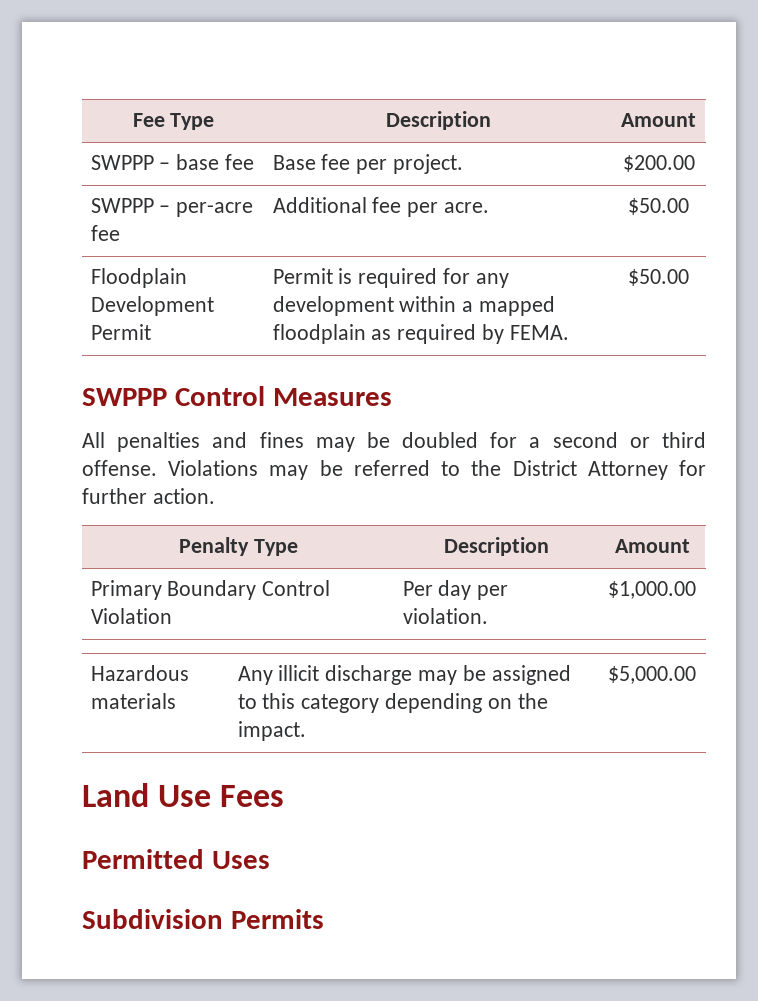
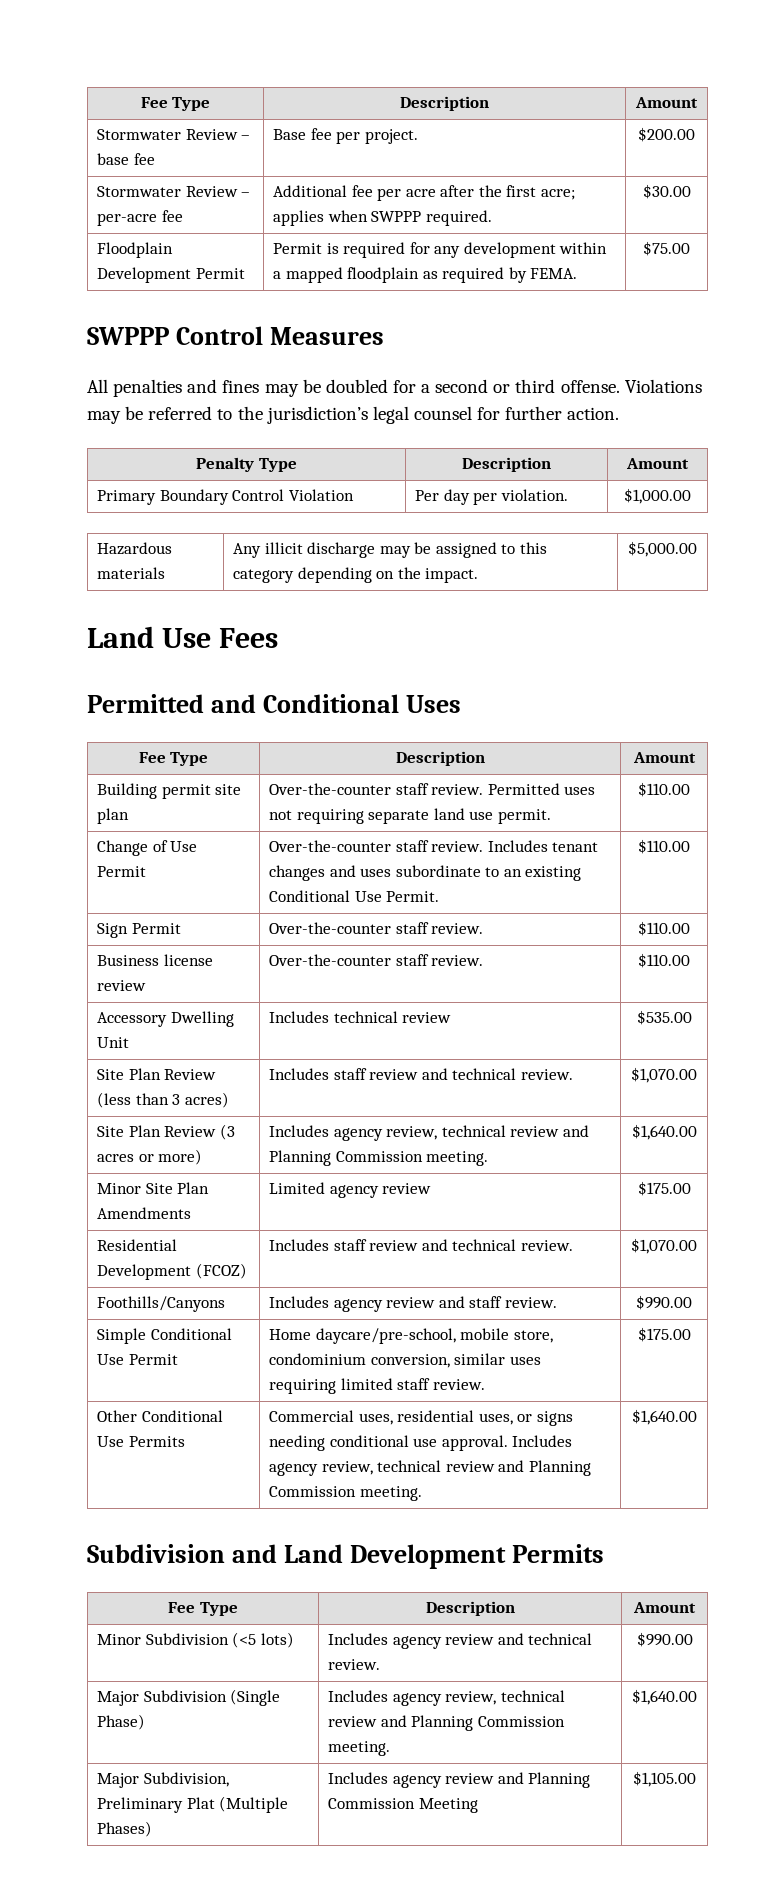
[132,113,215,130] [385,111,491,130] [621,113,696,127] [90,155,154,170] Fee Type | Description | Amount // SWPPP -> [140,97,211,111] [399,96,489,111] [635,97,698,108] [96,129,238,140] Fee Type | Description | Amount // Stormwater Review
[90,198,154,213] SWPPP -> [96,186,238,197] Stormwater Review
[444,202,490,213] [628,198,689,215] acre. | $50.00 -> [405,185,576,200] [272,210,492,226] [642,184,691,199] acre after the first acre; applies when SWPPP required. | $30.00
[628,269,689,286] $50.00 -> [643,241,690,256] $75.00
[512,460,668,480] District Attorney -> [266,406,472,424] jurisdiction’s legal counsel
(204, 859) none -> [210,694,399,713] and Conditional
[82,909,324,929] // Subdivision Permits -> [138,752,209,766] [395,751,485,766] [632,752,696,763] [96,783,242,799] [96,808,129,824] [268,783,596,795] [268,808,551,824] [638,782,690,797] [96,840,198,856] [96,866,146,877] [268,840,599,852] [268,865,582,881] [268,890,440,902] [638,839,690,854] [96,923,181,938] [268,922,484,934] [638,921,690,936] [96,954,213,966] [96,980,146,991] [268,954,484,966] [638,953,690,968] [96,1011,234,1027] [96,1037,129,1048] [268,1011,452,1023] [636,1010,692,1025] [96,1068,217,1080] [96,1092,229,1108] [268,1068,573,1080] [631,1067,697,1083] [96,1124,235,1140] [96,1149,203,1165] [268,1125,589,1141] [268,1150,489,1166] [631,1124,697,1140] [96,1182,210,1194] [96,1207,191,1219] [268,1182,432,1198] [637,1181,691,1196] [96,1239,177,1251] [96,1263,247,1280] [268,1239,573,1251] [631,1238,697,1254] [96,1296,225,1312] [268,1296,557,1312] [636,1295,692,1310] [96,1328,232,1344] [96,1354,178,1365] [268,1328,553,1344] [268,1353,541,1368] [268,1378,485,1394] [637,1327,691,1342] [96,1410,223,1422] [96,1436,185,1447] [268,1410,573,1426] [268,1435,573,1451] [268,1460,591,1476] [268,1486,422,1501] [631,1409,697,1425] [87,1544,604,1569] [168,1602,238,1616] [425,1601,515,1616] [633,1602,696,1613] [96,1632,294,1648] [327,1633,593,1649] [327,1659,380,1670] [636,1632,693,1647] [96,1689,281,1706] [96,1714,145,1730] [327,1690,565,1706] [327,1715,565,1731] [327,1741,390,1756] [632,1689,697,1705] [96,1772,229,1788] [96,1796,289,1813] [96,1821,152,1837] [327,1772,591,1788] [327,1798,478,1813] [633,1771,696,1787] // Fee Type | Description | Amount // Building permit site plan | Over-the-counter staff review. Permitted uses not requiring separate land use permit. | $110.00 // Change of Use Permit | Over-the-counter staff review. Includes tenant changes and uses subordinate to an existing Conditional Use Permit. | $110.00 // Sign Permit | Over-the-counter staff review. | $110.00 // Business license review | Over-the-counter staff review. | $110.00 // Accessory Dwelling Unit | Includes technical review | $535.00 // Site Plan Review (less than 3 acres) | Includes staff review and technical review. | $1,070.00 // Site Plan Review (3 acres or more) | Includes agency review, technical review and Planning Commission meeting. | $1,640.00 // Minor Site Plan Amendments | Limited agency review | $175.00 // Residential Development (FCOZ) | Includes staff review and technical review. | $1,070.00 // Foothills/Canyons | Includes agency review and staff review. | $990.00 // Simple Conditional Use Permit | Home daycare/pre-school, mobile store, condominium conversion, similar uses requiring limited staff review. | $175.00 // Other Conditional Use Permits | Commercial uses, residential uses, or signs needing conditional use approval. Includes agency review, technical review and Planning Commission meeting. | $1,640.00 // Subdivision and Land Development Permits // Fee Type | Description | Amount // Minor Subdivision (<5 lots) | Includes agency review and technical review. | $990.00 // Major Subdivision (Single Phase) | Includes agency review, technical review and Planning Commission meeting. | $1,640.00 // Major Subdivision, Preliminary Plat (Multiple Phases) | Includes agency review and Planning Commission Meeting | $1,105.00

